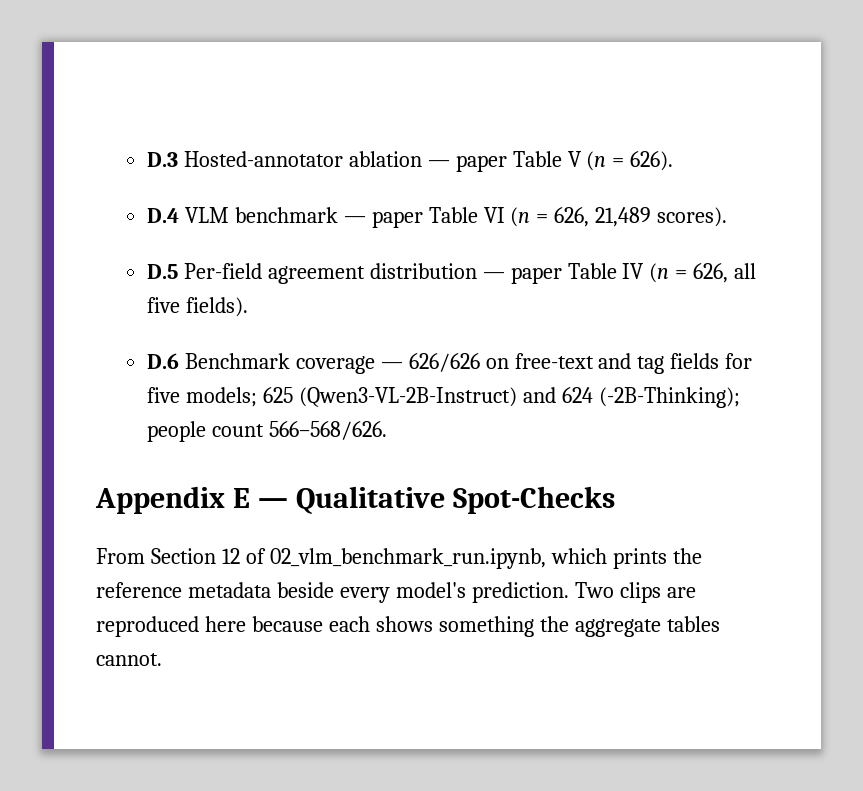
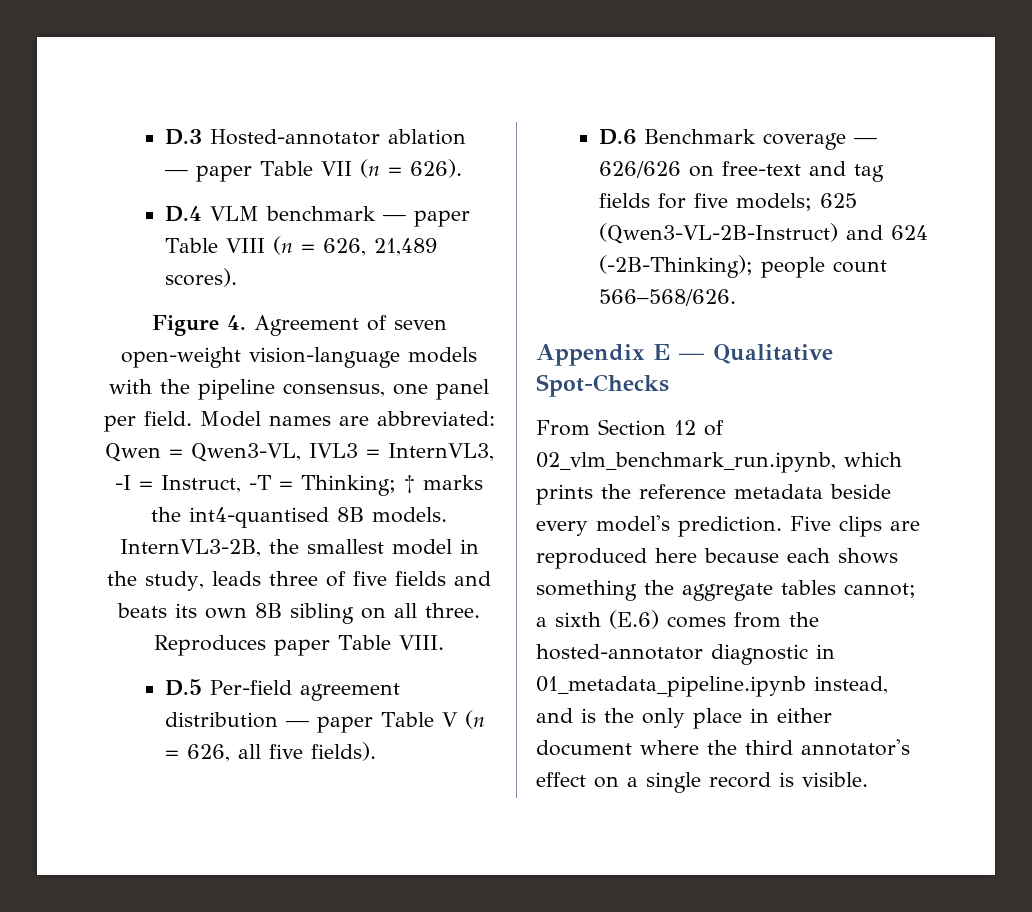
[567,151,582,167] V -> [321,161,353,176] VII
[483,207,505,223] VI -> [226,238,266,253] VIII
(728, 217) none -> [151,315,447,336] [121,347,477,368] [109,379,489,400] [103,411,495,432] [104,443,494,462] [115,475,483,496] [151,507,447,528] [119,539,479,557] [107,571,491,591] [117,603,480,624] [154,635,444,656] // Figure 4. Agreement of seven open-weight vision-language models with the pipeline consensus, one panel per field. Model names are abbreviated: Qwen = Qwen3-VL, IVL3 = InternVL3, -I = Instruct, -T = Thinking; † marks the int4-quantised 8B models. InternVL3-2B, the smallest model in the study, leads three of five fields and beats its own 8B sibling on all three. Reproduces paper Table VIII.
[622,263,645,279] IV -> [442,712,459,727] V
[574,582,614,598] Two -> [790,516,831,531] Five
[96,653,162,666] cannot. -> [844,583,916,598] [536,610,819,629] [536,644,835,665] [536,676,888,697] [536,708,832,729] [536,739,910,756] [536,772,868,793] cannot; a sixth (E.6) comes from the hosted-annotator diagnostic in 01_metadata_pipeline.ipynb instead, and is the only place in either document where the third annotator's effect on a single record is visible.

